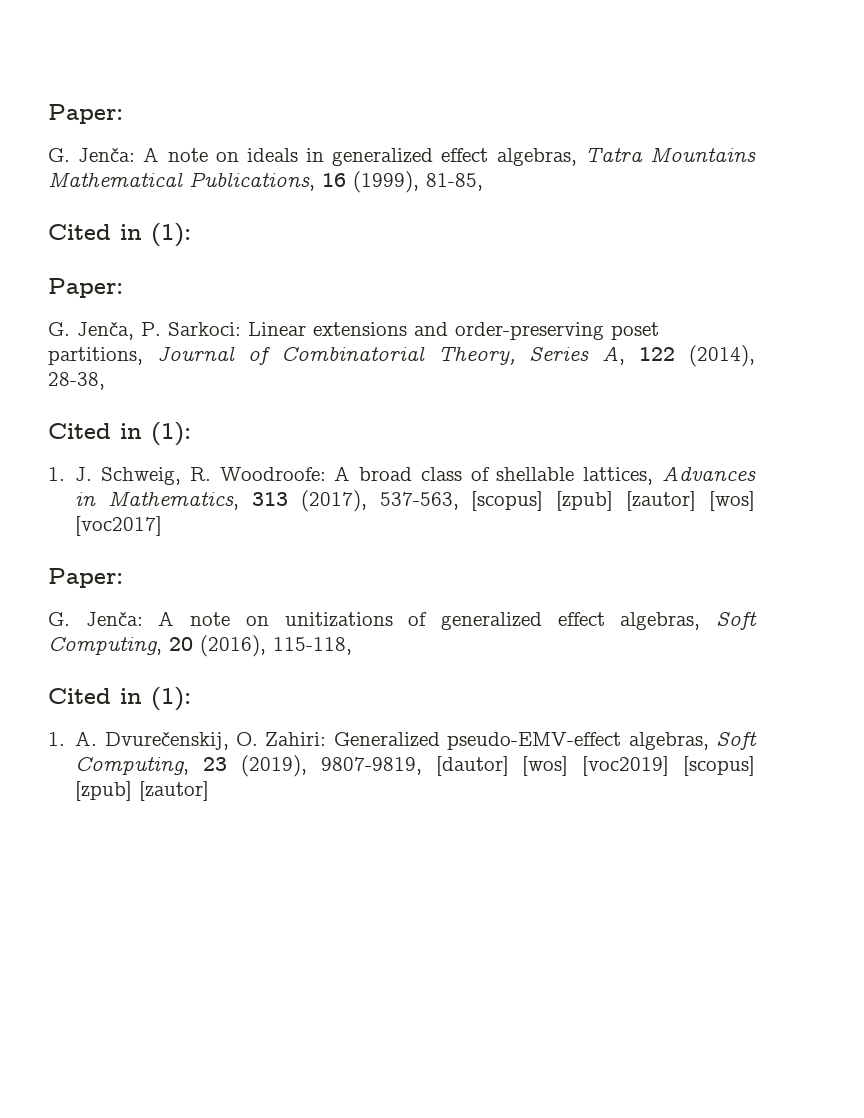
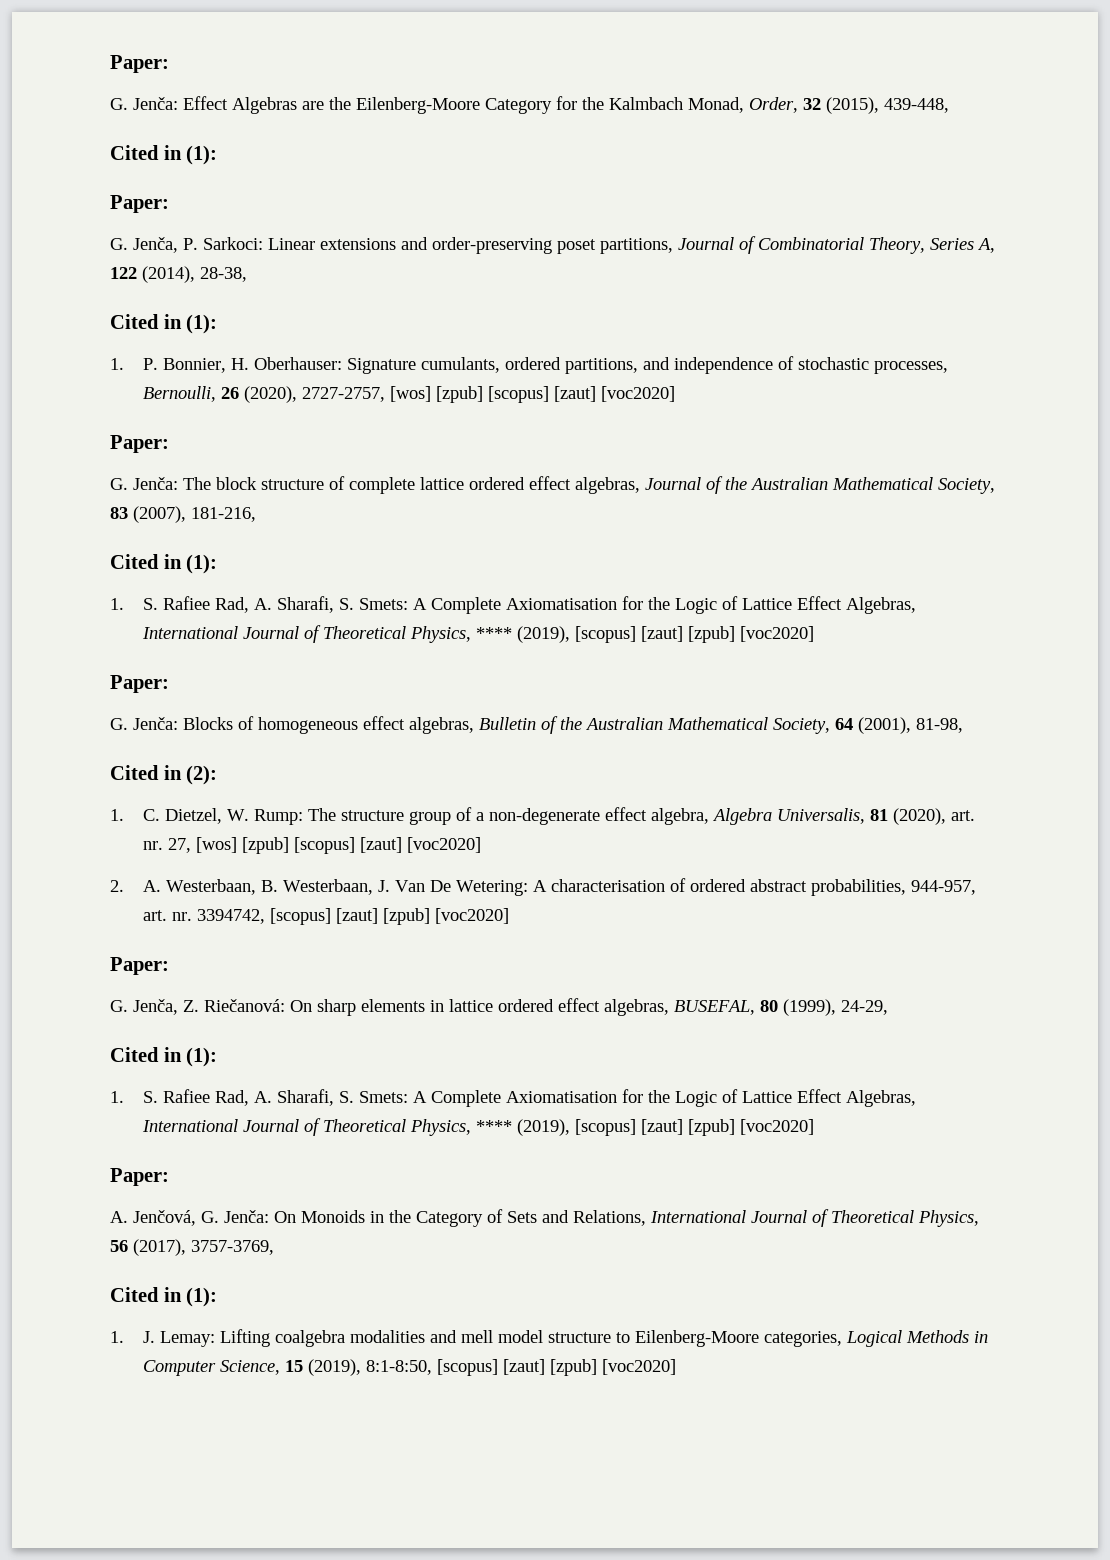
[48,104,123,124] [48,147,756,166] [48,171,483,193] Paper: // G. Jenča: A note on ideals in generalized effect algebras, Tatra Mountains Mathematical Publications, 16 (1999), 81-85, -> [110,55,169,73] [110,96,949,114] Paper: // G. Jenča: Effect Algebras are the Eilenberg-Moore Category for the Kalmbach Monad, Order, 32 (2015), 439-448,
[75,466,756,485] [75,490,755,512] [75,516,163,536] [48,568,123,588] [48,611,757,630] [48,635,352,657] [48,687,191,711] [48,731,757,750] [75,755,755,777] [75,781,210,801] J. Schweig, R. Woodroofe: A broad class of shellable lattices, Advances in Mathematics, 313 (2017), 537-563, [scopus] [zpub] [zautor] [wos] [voc2017] // Paper: // G. Jenča: A note on unitizations of generalized effect algebras, Soft Computing, 20 (2016), 115-118, // Cited in (1): // 1. A. Dvurečenskij, O. Zahiri: Generalized pseudo-EMV-effect algebras, Soft Computing, 23 (2019), 9807-9819, [dautor] [wos] [voc2019] [scopus] [zpub] [zautor] -> [143,356,949,374] [143,386,676,403] [110,435,169,453] [110,476,995,494] [110,506,256,523] [110,554,218,574] [110,596,917,614] [142,625,815,643] [110,675,169,693] [110,716,963,734] [110,765,218,785] [110,807,976,825] [143,837,482,854] [110,878,977,896] [143,908,510,925] [110,957,169,975] [110,998,888,1016] [110,1047,218,1067] [110,1089,917,1107] [142,1118,815,1136] [110,1168,169,1186] [110,1209,979,1227] [110,1239,274,1256] [110,1287,218,1307] [110,1329,989,1347] [143,1359,677,1376] P. Bonnier, H. Oberhauser: Signature cumulants, ordered partitions, and independence of stochastic processes, Bernoulli, 26 (2020), 2727-2757, [wos] [zpub] [scopus] [zaut] [voc2020] // Paper: // G. Jenča: The block structure of complete lattice ordered effect algebras, Journal of the Australian Mathematical Society, 83 (2007), 181-216, // Cited in (1): // 1. S. Rafiee Rad, A. Sharafi, S. Smets: A Complete Axiomatisation for the Logic of Lattice Effect Algebras, International Journal of Theoretical Physics, **** (2019), [scopus] [zaut] [zpub] [voc2020] // Paper: // G. Jenča: Blocks of homogeneous effect algebras, Bulletin of the Australian Mathematical Society, 64 (2001), 81-98, // Cited in (2): // 1. C. Dietzel, W. Rump: The structure group of a non-degenerate effect algebra, Algebra Universalis, 81 (2020), art. nr. 27, [wos] [zpub] [scopus] [zaut] [voc2020] // 2. A. Westerbaan, B. Westerbaan, J. Van De Wetering: A characterisation of ordered abstract probabilities, 944-957, art. nr. 3394742, [scopus] [zaut] [zpub] [voc2020] // Paper: // G. Jenča, Z. Riečanová: On sharp elements in lattice ordered effect algebras, BUSEFAL, 80 (1999), 24-29, // Cited in (1): // 1. S. Rafiee Rad, A. Sharafi, S. Smets: A Complete Axiomatisation for the Logic of Lattice Effect Algebras, International Journal of Theoretical Physics, **** (2019), [scopus] [zaut] [zpub] [voc2020] // Paper: // A. Jenčová, G. Jenča: On Monoids in the Category of Sets and Relations, International Journal of Theoretical Physics, 56 (2017), 3757-3769, // Cited in (1): // 1. J. Lemay: Lifting coalgebra modalities and mell model structure to Eilenberg-Moore categories, Logical Methods in Computer Science, 15 (2019), 8:1-8:50, [scopus] [zaut] [zpub] [voc2020]

